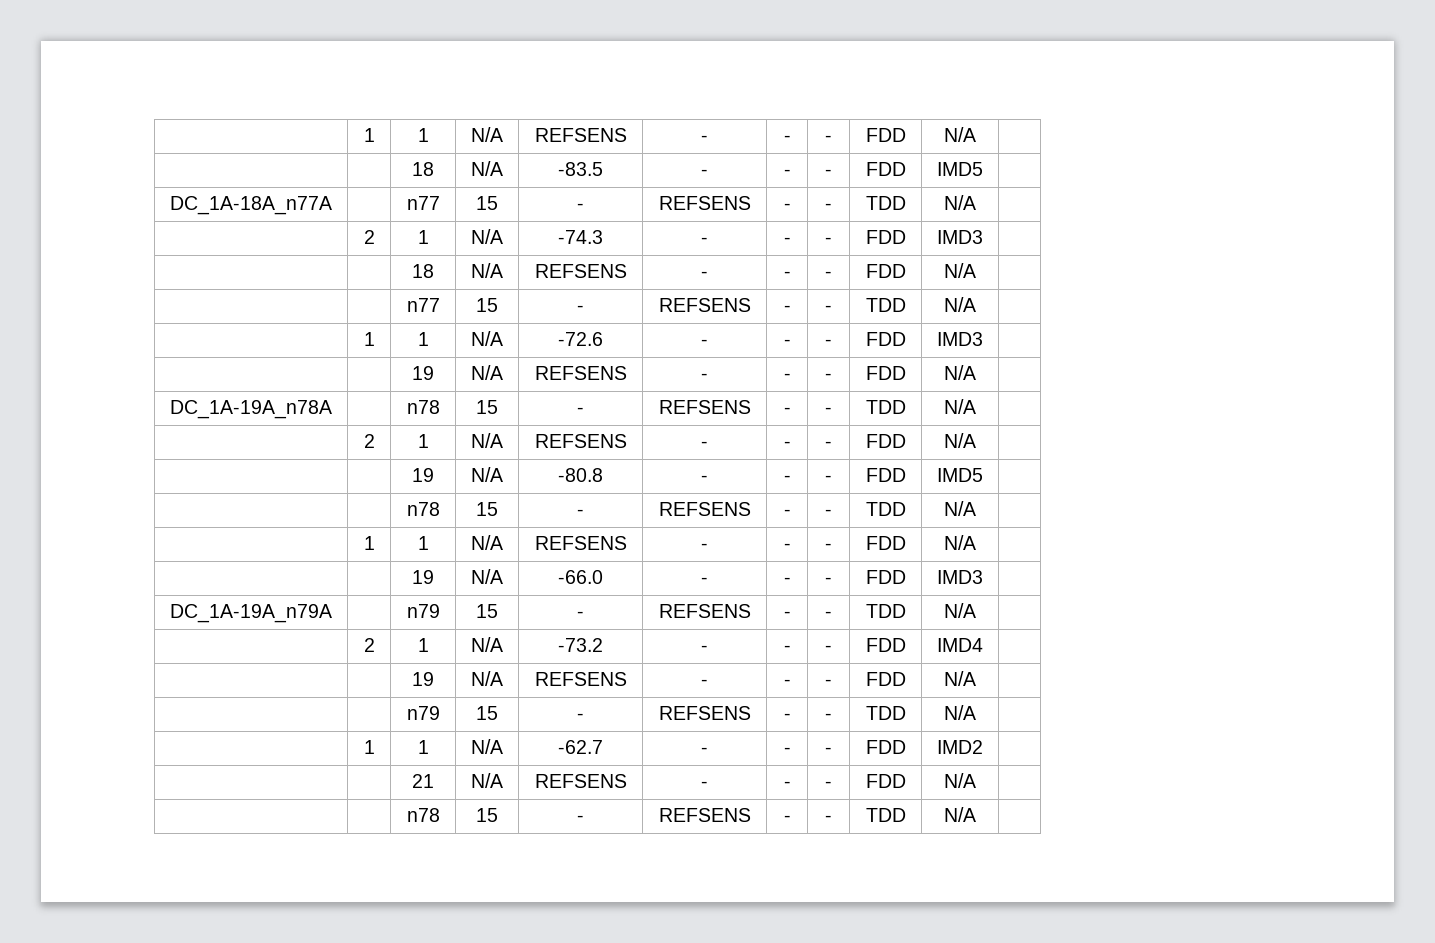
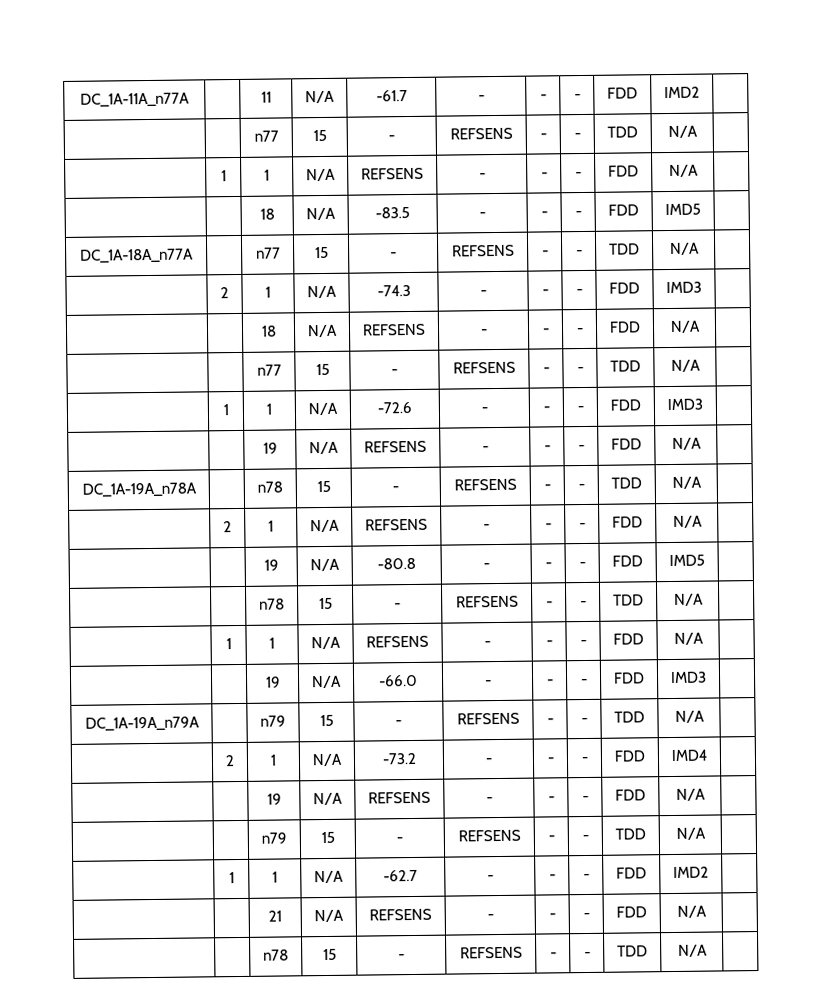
(363, 135) none -> [80,92,190,107] [260,91,272,103] [305,90,335,104] [375,90,408,102] [477,95,485,101] [539,94,547,100] [573,94,581,100] [607,87,638,99] [664,86,700,99] [253,130,279,142] [312,129,327,142] [388,135,395,141] [449,127,513,140] [539,133,547,139] [573,133,581,139] [607,126,638,138] [667,125,698,139] DC_1A-11A_n77A | | 11 | N/A | -61.7 | - | - | - | FDD | IMD2 | // | | n77 | 15 | - | REFSENS | - | - | TDD | N/A | //

